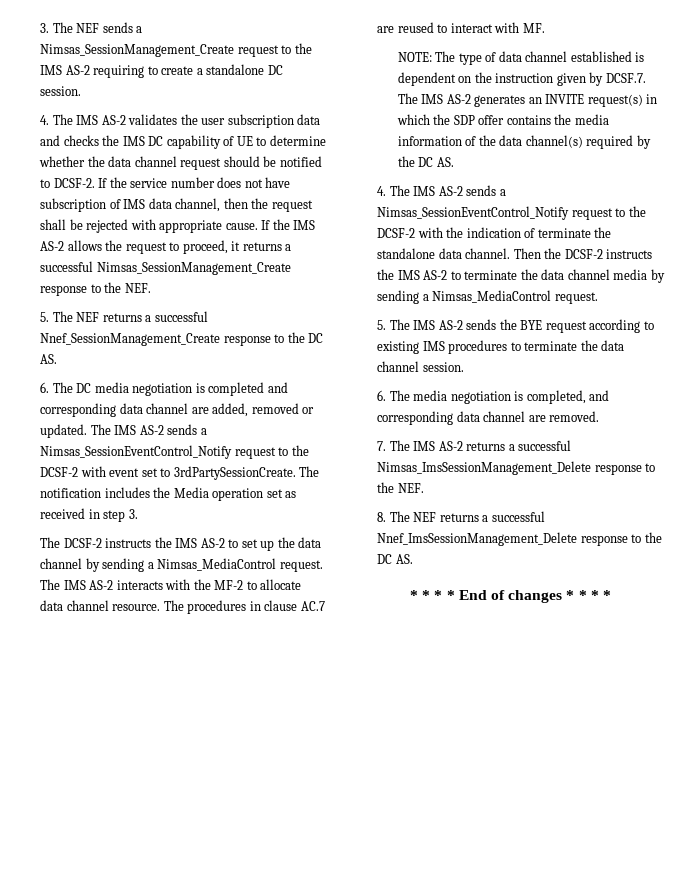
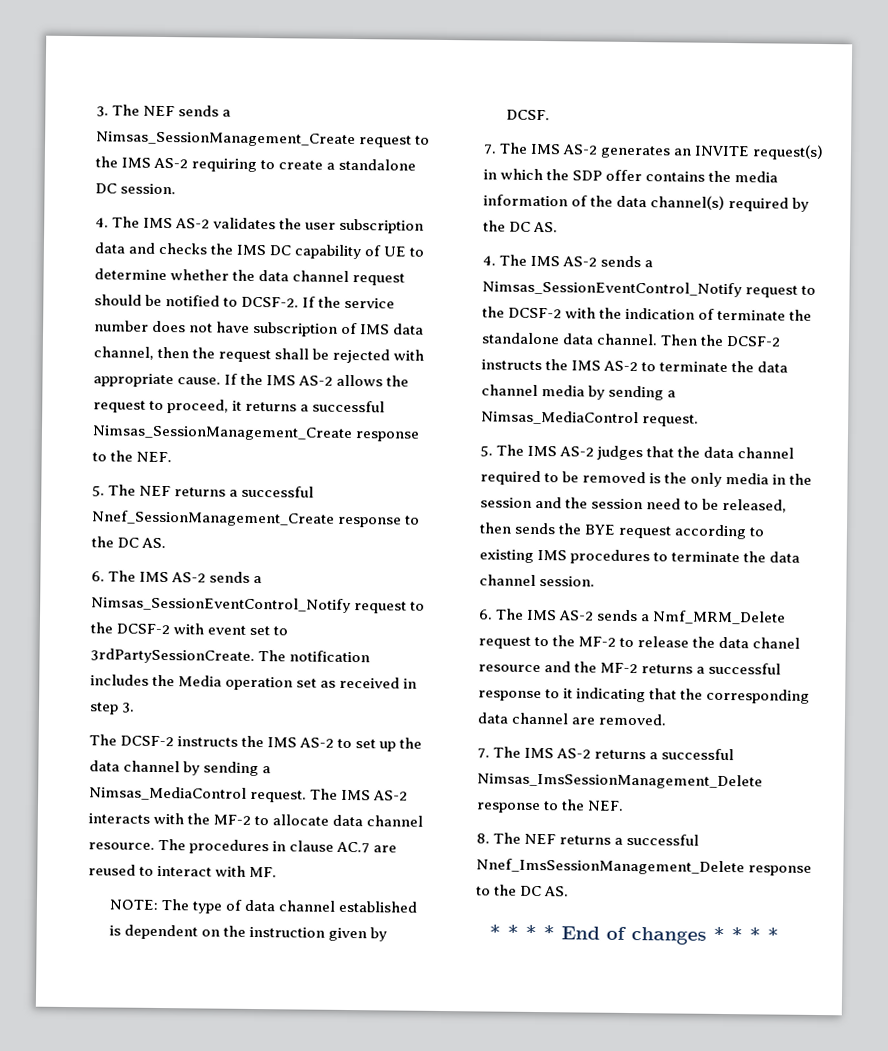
[76,382,288,396] [40,403,315,417] [40,424,111,438] DC media negotiation is completed and corresponding data channel are added, removed or updated. The -> (136, 576) none
[605,73,646,83] DCSF.7. -> [506,109,551,121] [482,144,497,155] DCSF. // 7.
(463, 325) none -> [595,445,794,461] [479,470,813,487] [479,496,787,513] [478,522,512,534] judges that the data channel required to be removed is the only media in the session and the session need to be released, then
[413,390,610,404] media negotiation is completed, and -> [525,609,786,625] [477,635,800,649] [477,661,781,675] [477,687,703,703] IMS AS-2 sends a Nmf_MRM_Delete request to the MF-2 to release the data chanel resource and the MF-2 returns a successful response to it indicating that the

